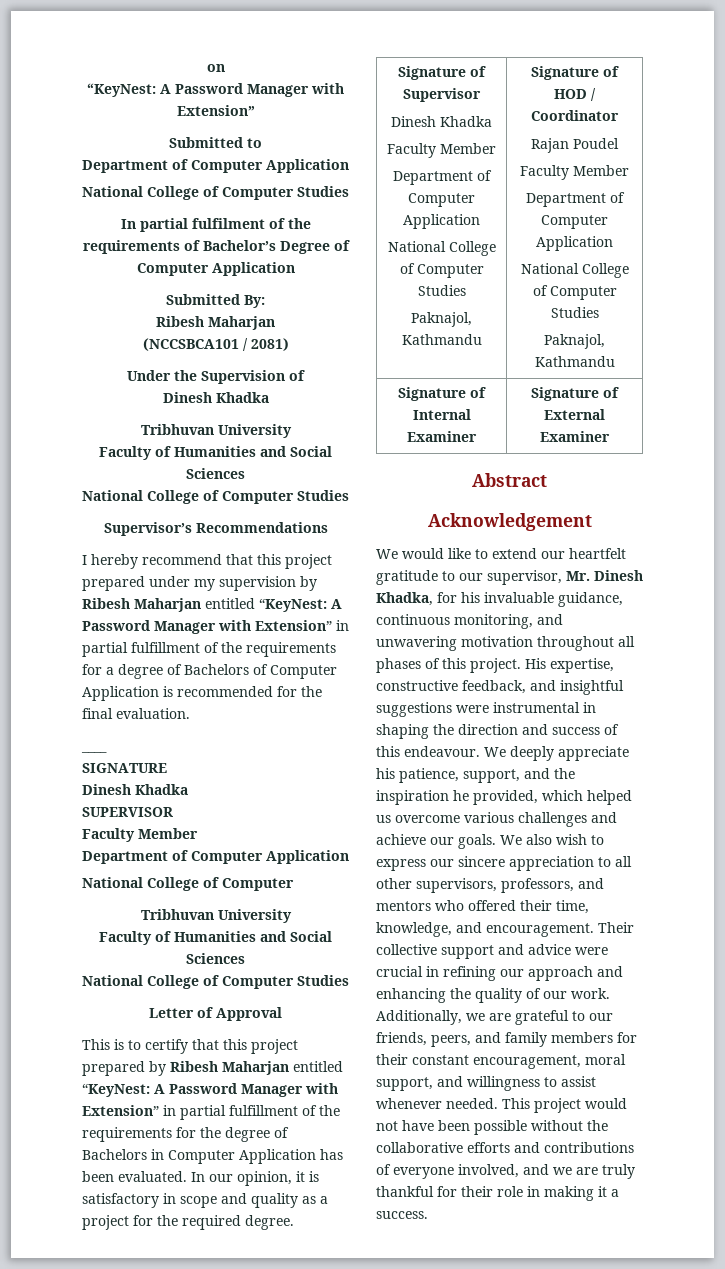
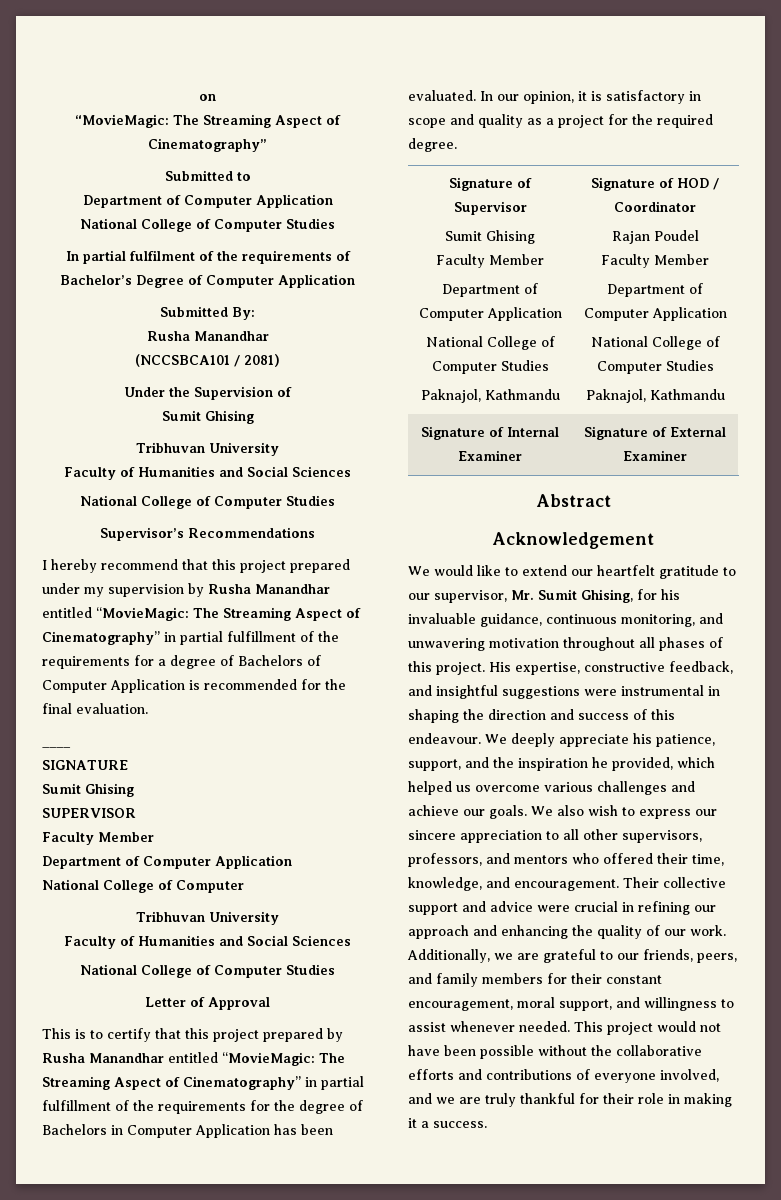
[87,83,344,97] [176,105,255,116] “KeyNest: A Password Manager with Extension” -> [75,114,341,128] [148,138,267,152] “MovieMagic: The Streaming Aspect of Cinematography”
[156,316,275,330] Ribesh Maharjan -> [146,331,269,341] Rusha Manandhar
[162,392,269,403] Dinesh Khadka -> [161,410,254,424] Sumit Ghising
[82,598,342,612] [82,620,332,634] Ribesh Maharjan entitled “KeyNest: A Password Manager with Extension” -> [208,584,330,594] [42,607,361,621] [42,631,160,645] Rusha Manandhar entitled “MovieMagic: The Streaming Aspect of Cinematography”
[82,784,188,795] Dinesh Khadka -> [42,783,134,797] Sumit Ghising
[170,1061,343,1075] [82,1083,338,1097] [82,1105,159,1116] Ribesh Maharjan entitled “KeyNest: A Password Manager with Extension” -> [42,1052,345,1066] [42,1076,301,1090] Rusha Manandhar entitled “MovieMagic: The Streaming Aspect of Cinematography”
[391,116,492,127] Dinesh Khadka -> [445,230,535,244] Sumit Ghising
[594,570,643,581] [376,592,433,606] Dinesh Khadka, -> [538,589,633,603] Sumit Ghising,

